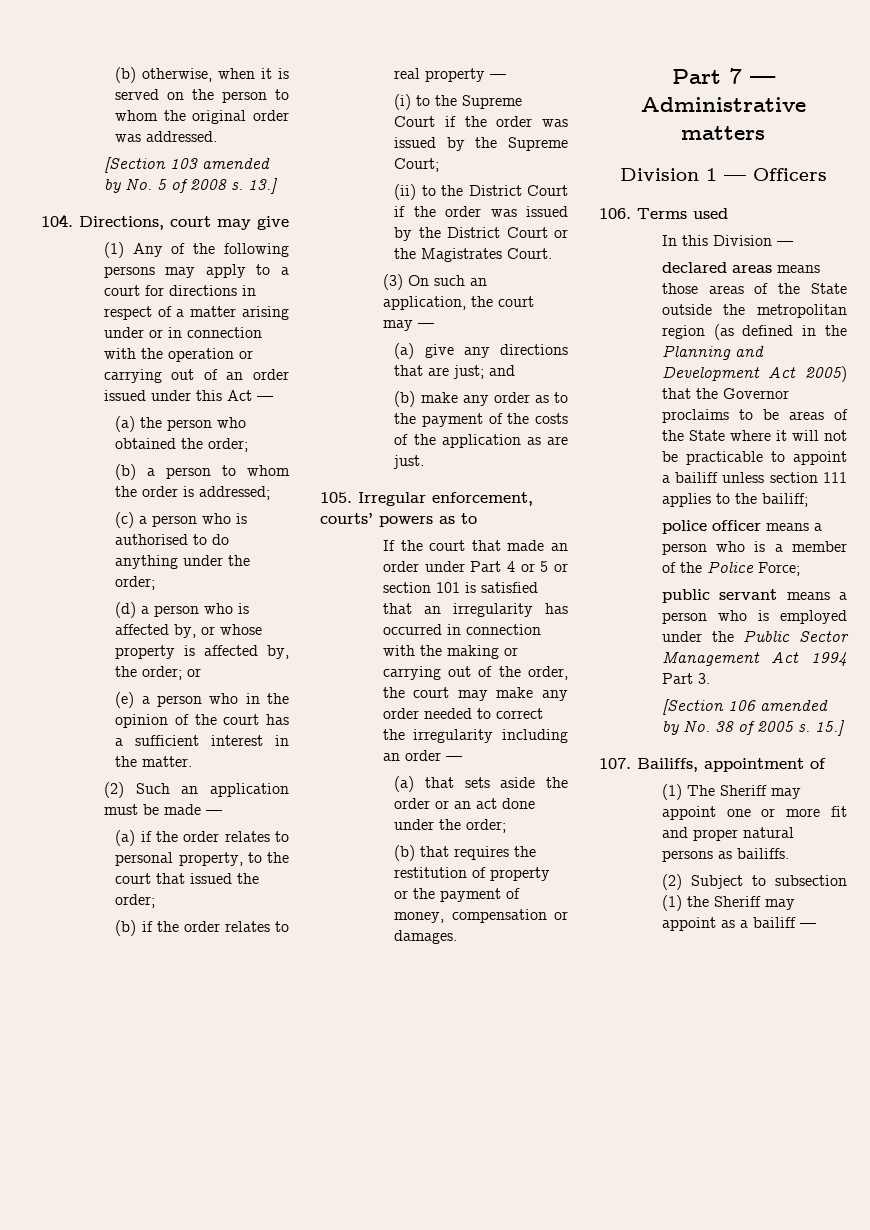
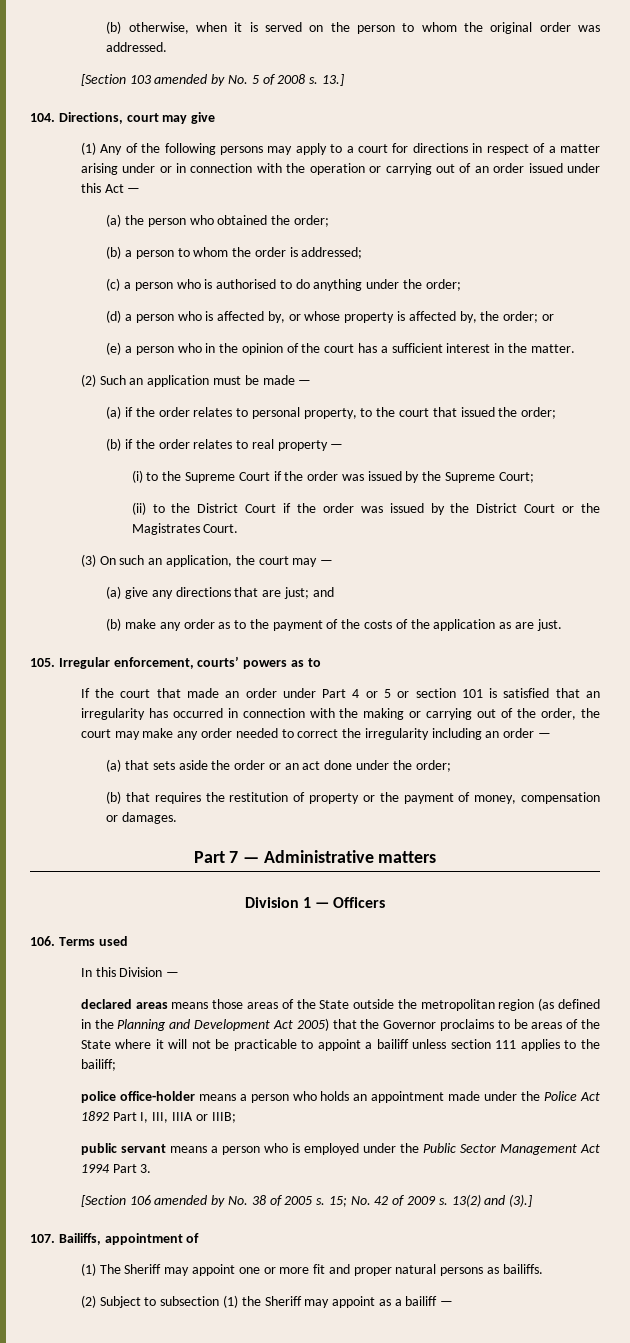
[711,520,822,531] [661,541,847,555] [661,561,800,576] officer means a person who is a member of the Police Force; -> [119,1091,600,1103] [80,1111,236,1123] office-holder means a person who holds an appointment made under the Police Act 1892 Part I, III, IIIA or IIIB;
[814,720,845,736] 15.] -> [328,1194,533,1207] 15; No. 42 of 2009 s. 13(2) and (3).]

